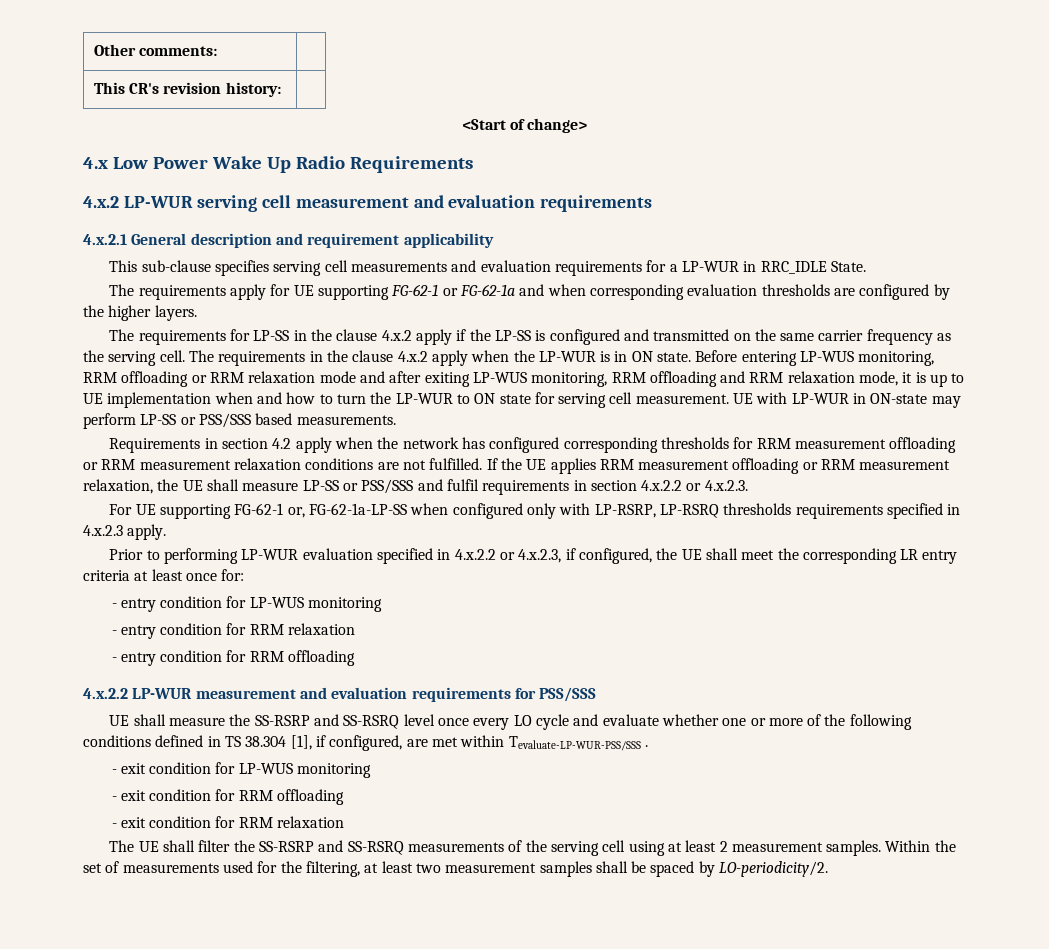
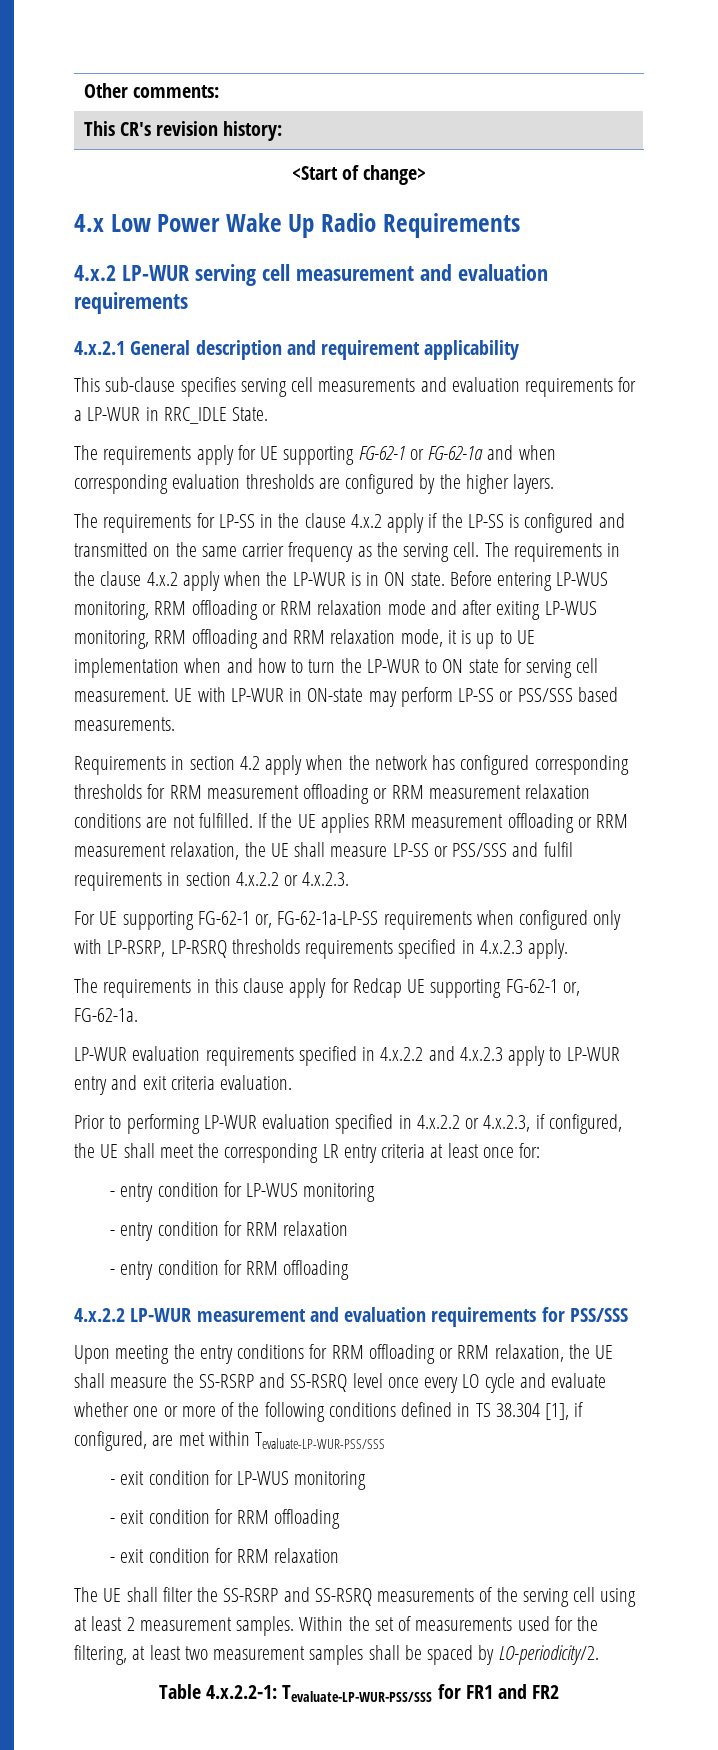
(408, 509) none -> [383,911,472,930] requirements
(167, 532) none -> [74,978,580,998] [74,1008,138,1022] [74,1046,620,1066] [74,1075,293,1095] // The requirements in this clause apply for Redcap UE supporting FG-62-1 or, FG-62-1a. // LP-WUR evaluation requirements specified in 4.x.2.2 and 4.x.2.3 apply to LP-WUR entry and exit criteria evaluation.
(597, 694) none -> [74,1344,590,1364] Upon meeting the entry conditions for RRM offloading or RRM relaxation, the
[644,745,648,747] . -> (386, 1440) none
(829, 869) none -> [158,1684,560,1702] // Table 4.x.2.2-1: Tevaluate-LP-WUR-PSS/SSS for FR1 and FR2

